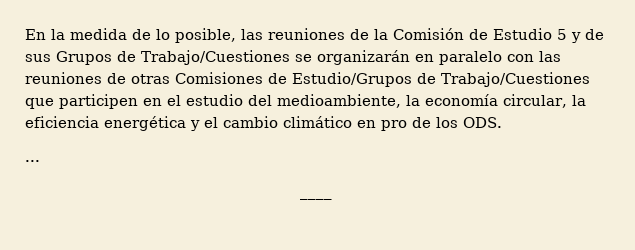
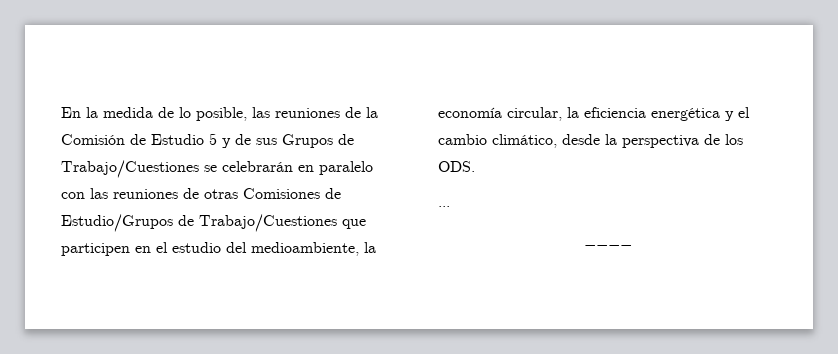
[317,50,410,65] organizarán -> [222,161,293,172] celebrarán
[283,116,407,131] climático en pro -> [492,134,699,148] climático, desde la perspectiva

